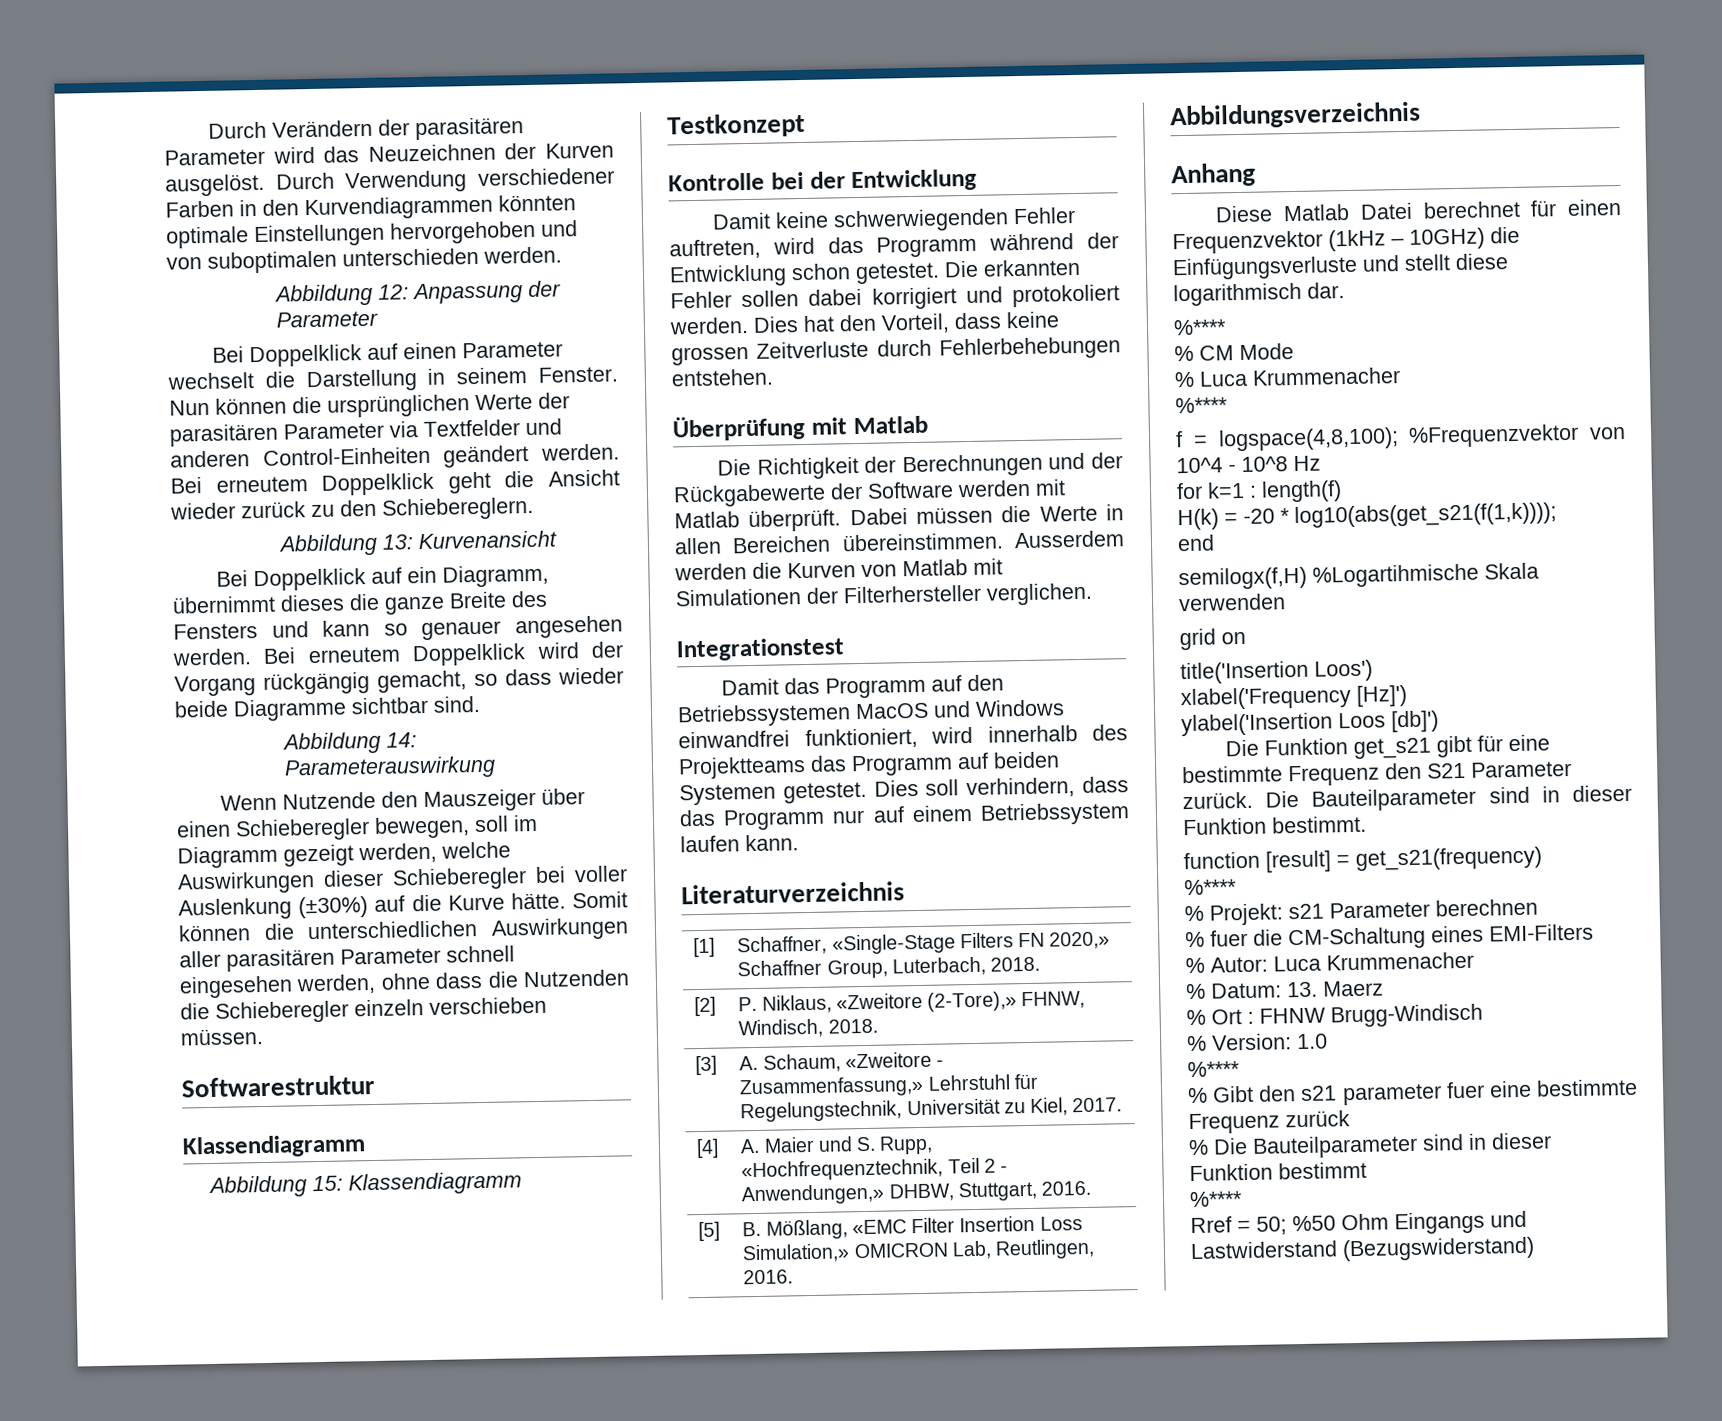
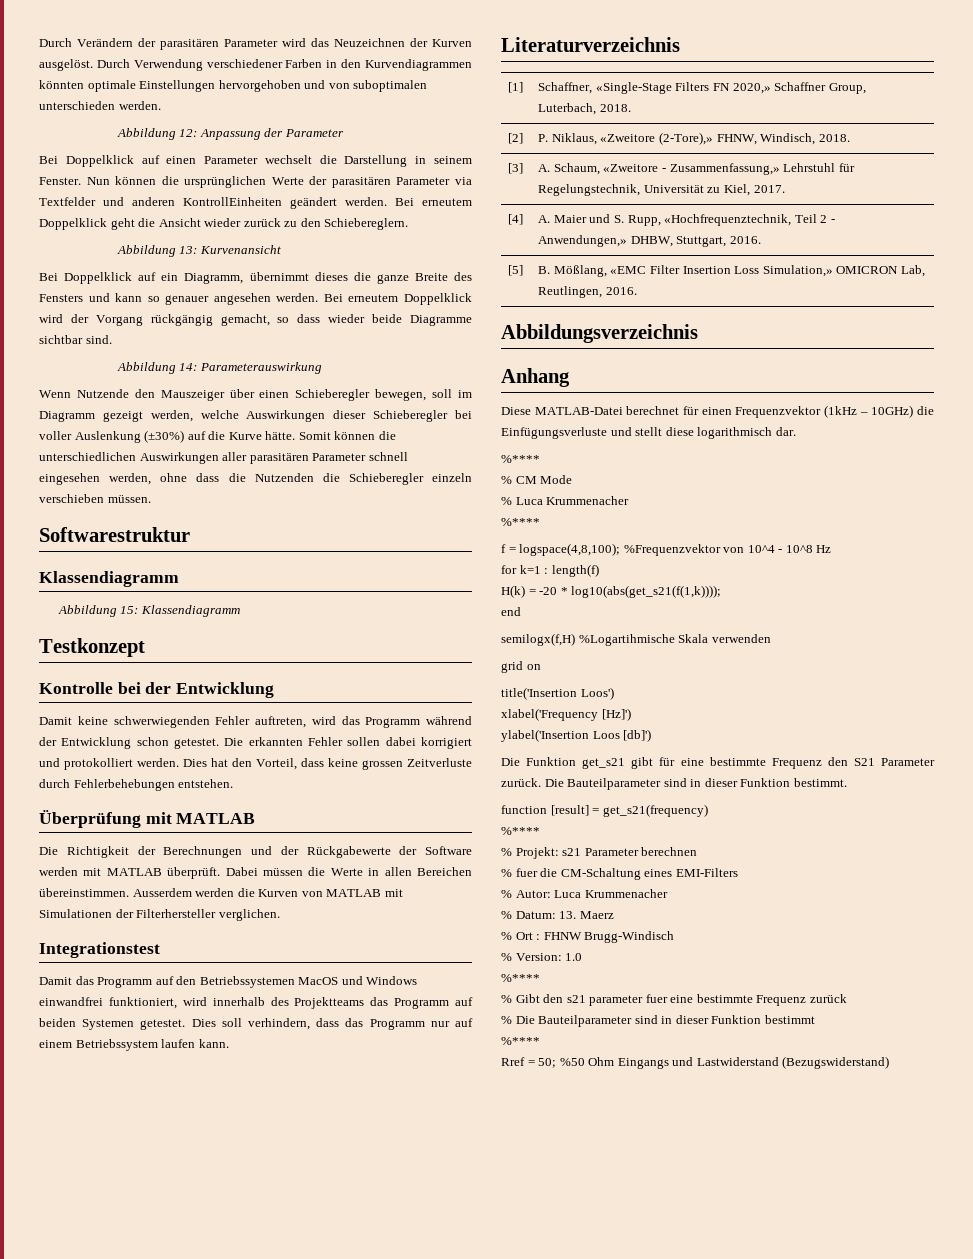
[262,446,431,466] Control-Einheiten -> [183,197,282,206] KontrollEinheiten
[1012,284,1120,308] protokoliert -> [64,758,133,770] protokolliert
[852,415,928,435] Matlab -> [176,813,256,824] MATLAB
[674,511,740,529] Matlab -> [106,868,162,876] MATLAB
[902,559,968,577] Matlab -> [326,889,382,897] MATLAB
[1283,202,1413,222] Matlab Datei -> [534,407,623,415] MATLAB-Datei

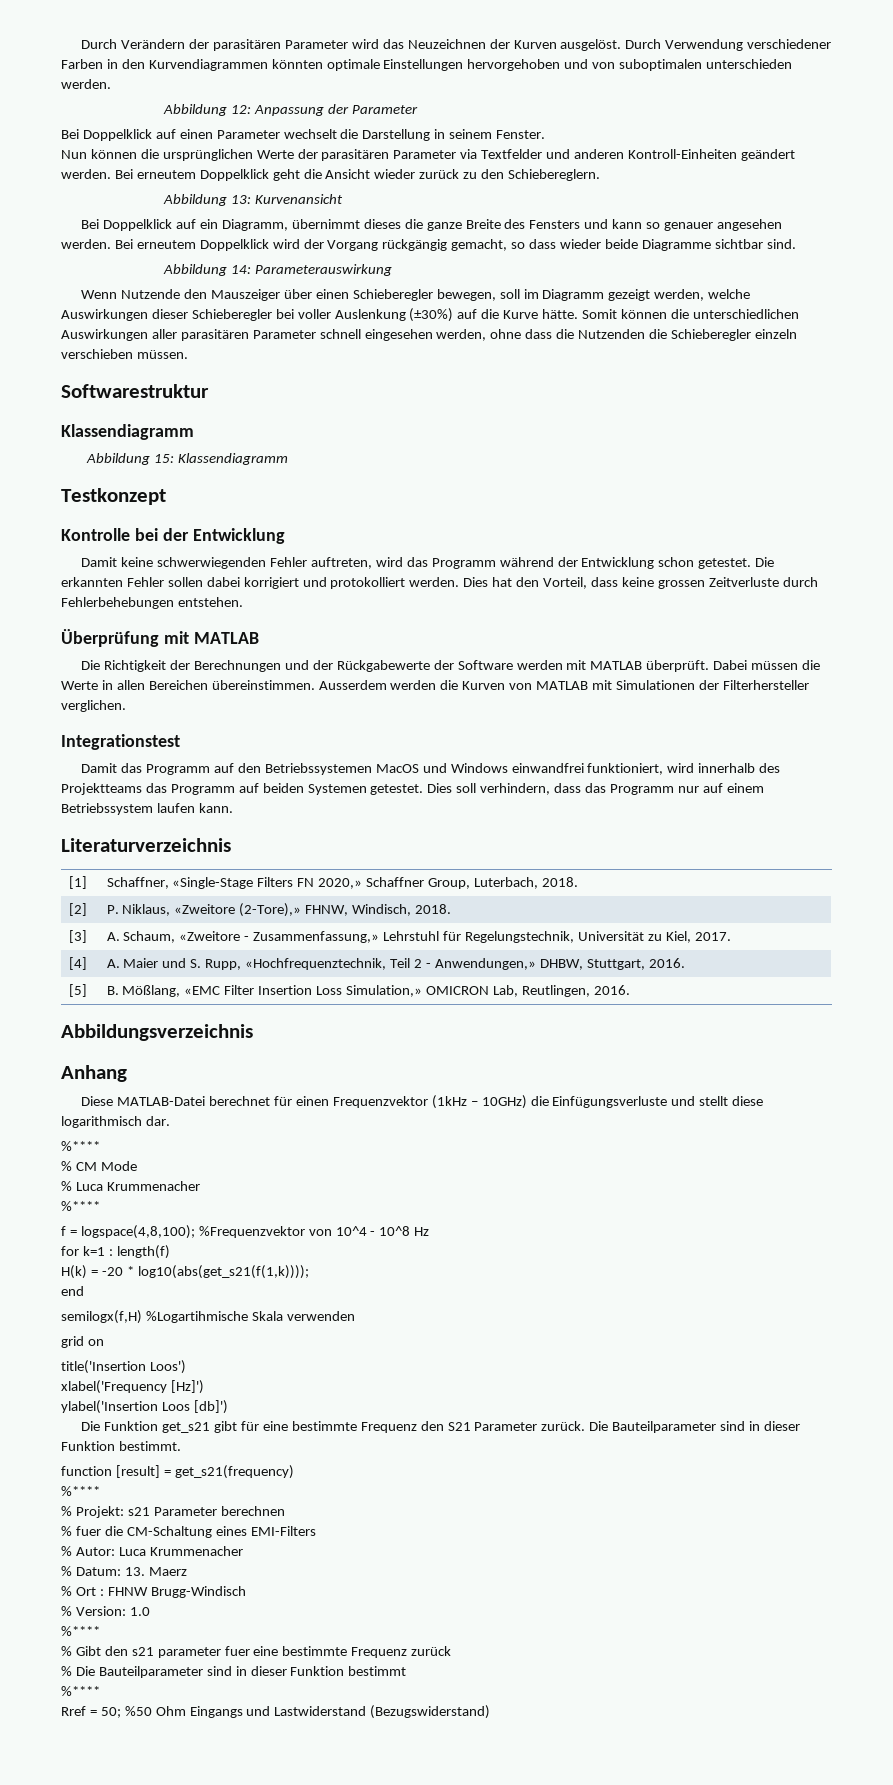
(81, 181) none -> (546, 134) //
[183,197,282,206] KontrollEinheiten -> [627,149,737,159] Kontroll-Einheiten

